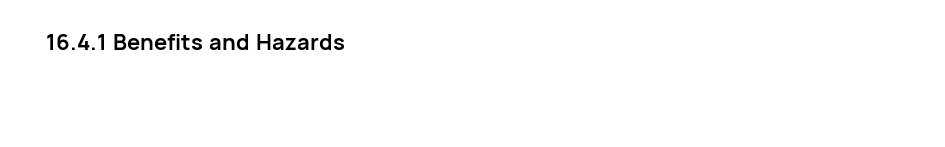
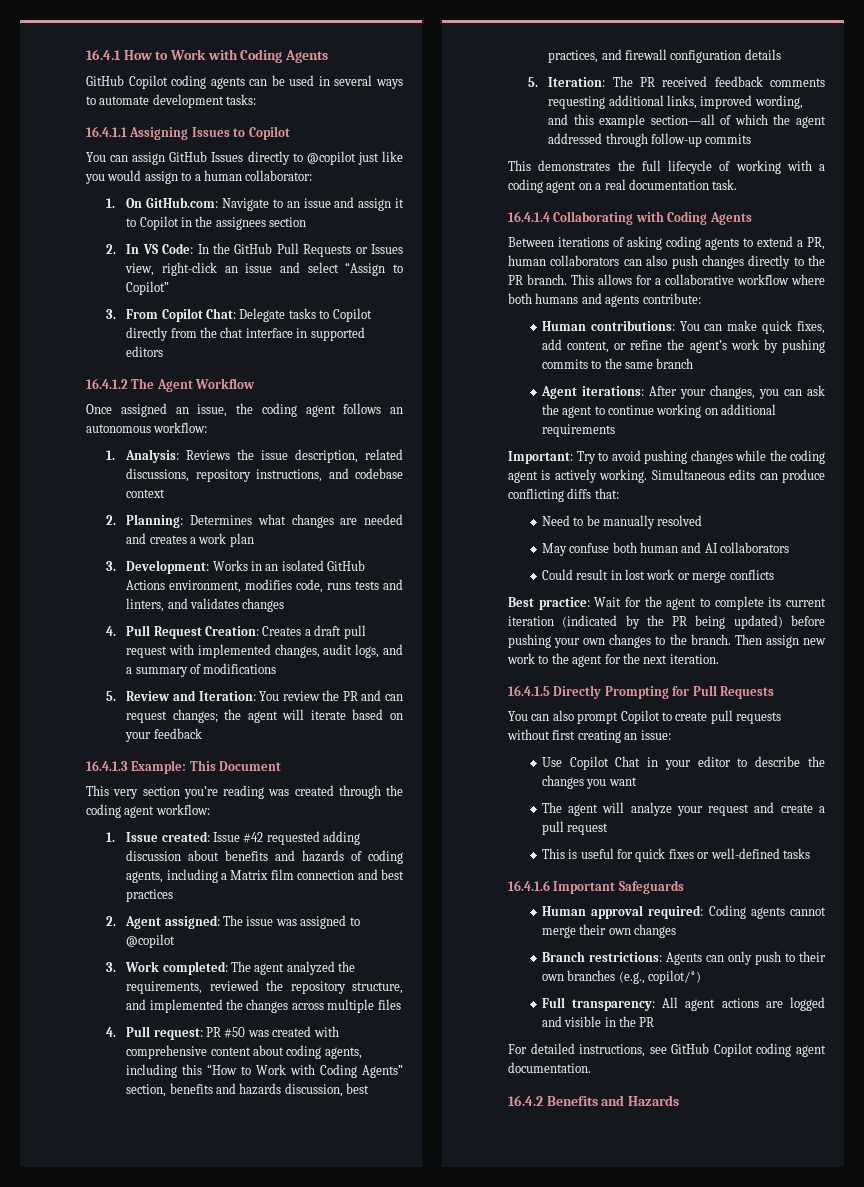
(107, 42) none -> [123,49,328,63] [86,75,403,89] [86,94,257,108] [86,126,290,140] [86,151,403,165] [85,170,313,184] [106,197,404,211] [126,216,307,230] [106,243,404,257] [125,262,403,276] [126,281,170,295] [106,308,372,322] [126,327,365,341] [126,346,164,357] [86,378,256,392] [86,403,403,417] [86,422,208,433] [106,449,403,463] [126,468,404,482] [126,489,166,498] [106,514,404,528] [126,533,254,547] [106,560,366,574] [126,579,403,593] [126,598,285,612] [106,625,366,639] [126,644,403,658] [126,663,277,677] [106,690,403,701] [126,709,404,723] [125,728,202,742] [86,760,282,774] [86,785,403,799] [86,804,210,818] [106,831,361,845] [126,850,403,864] [126,869,404,883] [126,889,174,902] [106,915,360,929] [126,934,176,948] [106,961,356,975] [126,980,404,994] [126,999,401,1013] [106,1026,339,1040] [126,1045,362,1059] [126,1064,404,1078] [126,1083,370,1097] [548,49,781,63] [528,76,825,87] [548,95,803,109] [548,114,826,128] [548,133,752,147] [508,160,825,174] [508,179,738,193] [508,211,752,225] [508,236,825,250] [508,255,825,269] [508,274,825,285] [508,293,701,307] [541,320,825,334] [541,339,825,353] [541,358,694,369] [540,385,825,399] [541,404,777,418] [541,424,615,437] [508,450,825,464] [508,469,825,483] [508,488,619,502] [541,515,703,529] [541,542,790,556] [541,569,774,583] [508,596,826,610] [508,615,825,629] [508,634,826,648] [507,653,719,667] [508,685,774,699] [508,710,781,724] [507,729,671,743] [541,756,825,770] [541,775,637,789] [541,802,825,816] [541,821,609,835] [541,848,810,862] [508,880,684,894] [541,905,826,919] [541,924,677,938] [541,951,826,965] [541,970,702,984] [541,997,825,1011] [541,1016,655,1027] [508,1043,826,1057] [508,1062,591,1073] [508,1095,543,1106] How to Work with Coding Agents // GitHub Copilot coding agents can be used in several ways to automate development tasks: // 16.4.1.1 Assigning Issues to Copilot // You can assign GitHub Issues directly to @copilot just like you would assign to a human collaborator: // 1. On GitHub.com: Navigate to an issue and assign it to Copilot in the assignees section // 2. In VS Code: In the GitHub Pull Requests or Issues view, right-click an issue and select “Assign to Copilot” // 3. From Copilot Chat: Delegate tasks to Copilot directly from the chat interface in supported editors // 16.4.1.2 The Agent Workflow // Once assigned an issue, the coding agent follows an autonomous workflow: // 1. Analysis: Reviews the issue description, related discussions, repository instructions, and codebase context // 2. Planning: Determines what changes are needed and creates a work plan // 3. Development: Works in an isolated GitHub Actions environment, modifies code, runs tests and linters, and validates changes // 4. Pull Request Creation: Creates a draft pull request with implemented changes, audit logs, and a summary of modifications // 5. Review and Iteration: You review the PR and can request changes; the agent will iterate based on your feedback // 16.4.1.3 Example: This Document // This very section you’re reading was created through the coding agent workflow: // 1. Issue created: Issue #42 requested adding discussion about benefits and hazards of coding agents, including a Matrix film connection and best practices // 2. Agent assigned: The issue was assigned to @copilot // 3. Work completed: The agent analyzed the requirements, reviewed the repository structure, and implemented the changes across multiple files // 4. Pull request: PR #50 was created with comprehensive content about coding agents, including this “How to Work with Coding Agents” section, benefits and hazards discussion, best practices, and firewall configuration details // 5. Iteration: The PR received feedback comments requesting additional links, improved wording, and this example section—all of which the agent addressed through follow-up commits // This demonstrates the full lifecycle of working with a coding agent on a real documentation task. // 16.4.1.4 Collaborating with Coding Agents // Between iterations of asking coding agents to extend a PR, human collaborators can also push changes directly to the PR branch. This allows for a collaborative workflow where both humans and agents contribute: // Human contributions: You can make quick fixes, add content, or refine the agent’s work by pushing commits to the same branch // Agent iterations: After your changes, you can ask the agent to continue working on additional requirements // Important: Try to avoid pushing changes while the coding agent is actively working. Simultaneous edits can produce conflicting diffs that: // Need to be manually resolved // May confuse both human and AI collaborators // Could result in lost work or merge conflicts // Best practice: Wait for the agent to complete its current iteration (indicated by the PR being updated) before pushing your own changes to the branch. Then assign new work to the agent for the next iteration. // 16.4.1.5 Directly Prompting for Pull Requests // You can also prompt Copilot to create pull requests without first creating an issue: // Use Copilot Chat in your editor to describe the changes you want // The agent will analyze your request and create a pull request // This is useful for quick fixes or well-defined tasks // 16.4.1.6 Important Safeguards // Human approval required: Coding agents cannot merge their own changes // Branch restrictions: Agents can only push to their own branches (e.g., copilot/*) // Full transparency: All agent actions are logged and visible in the PR // For detailed instructions, see GitHub Copilot coding agent documentation. // 16.4.2

